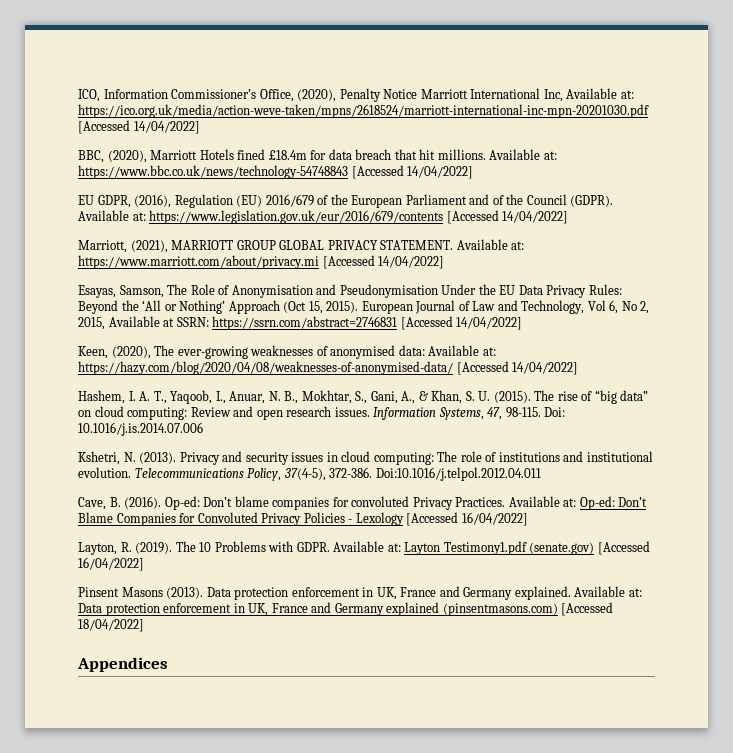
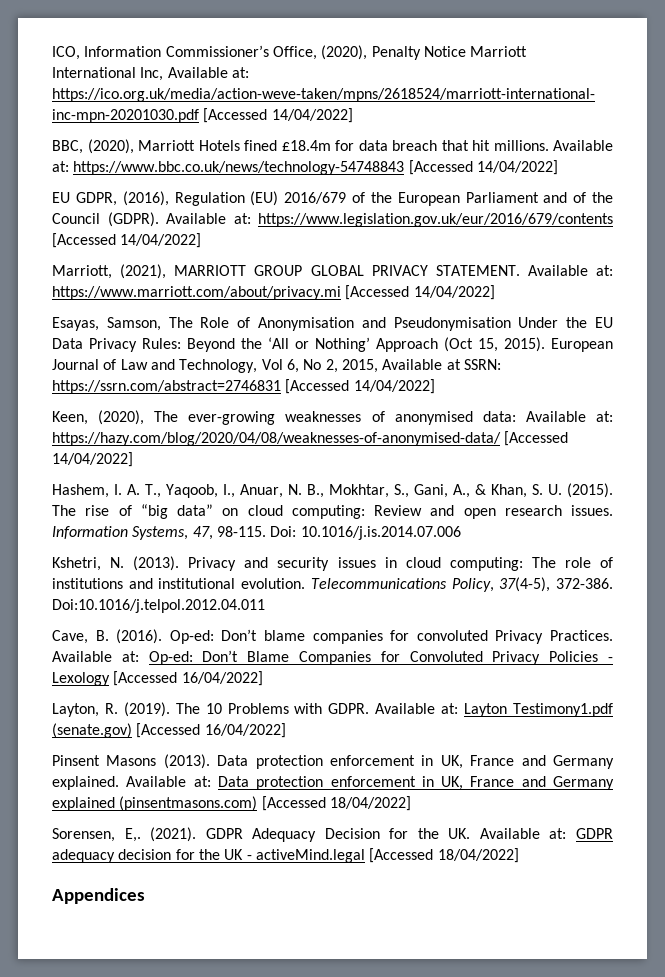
(144, 625) none -> [52,827,613,842] [52,848,519,863] // Sorensen, E,. (2021). GDPR Adequacy Decision for the UK. Available at: GDPR adequacy decision for the UK - activeMind.legal [Accessed 18/04/2022]

